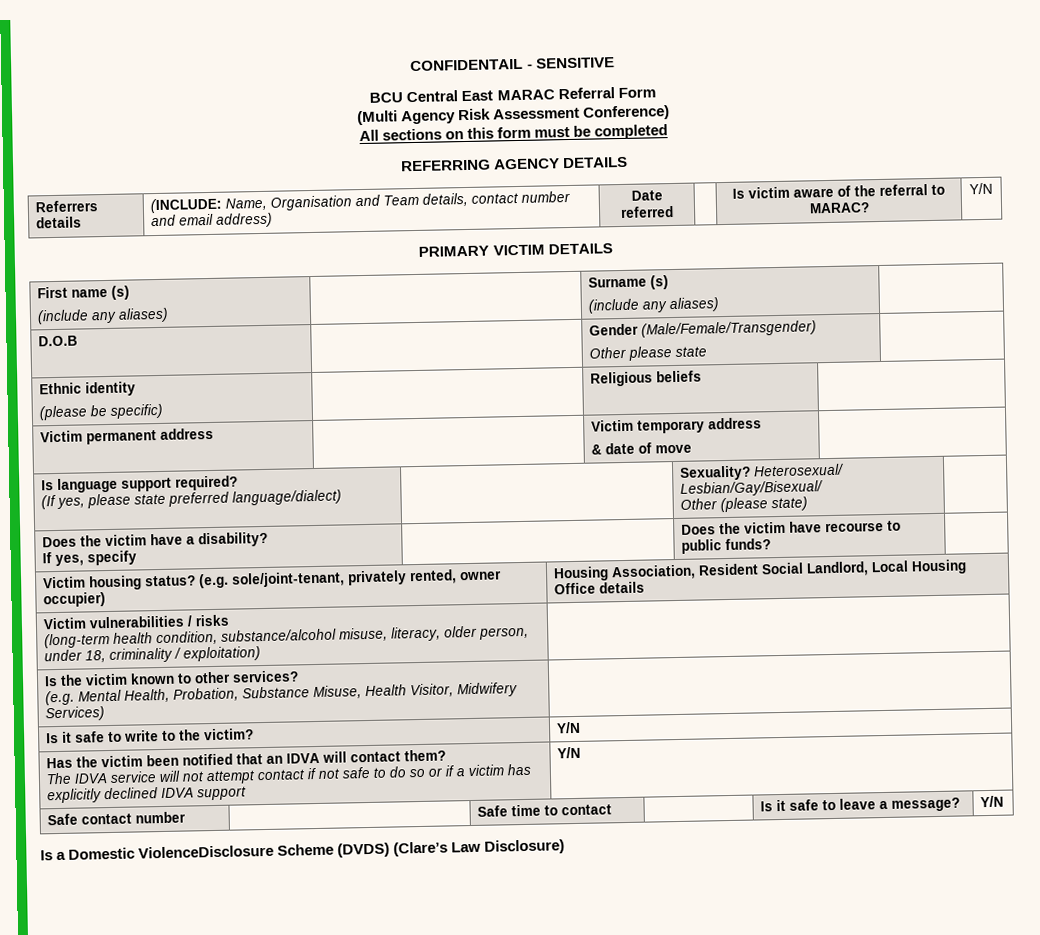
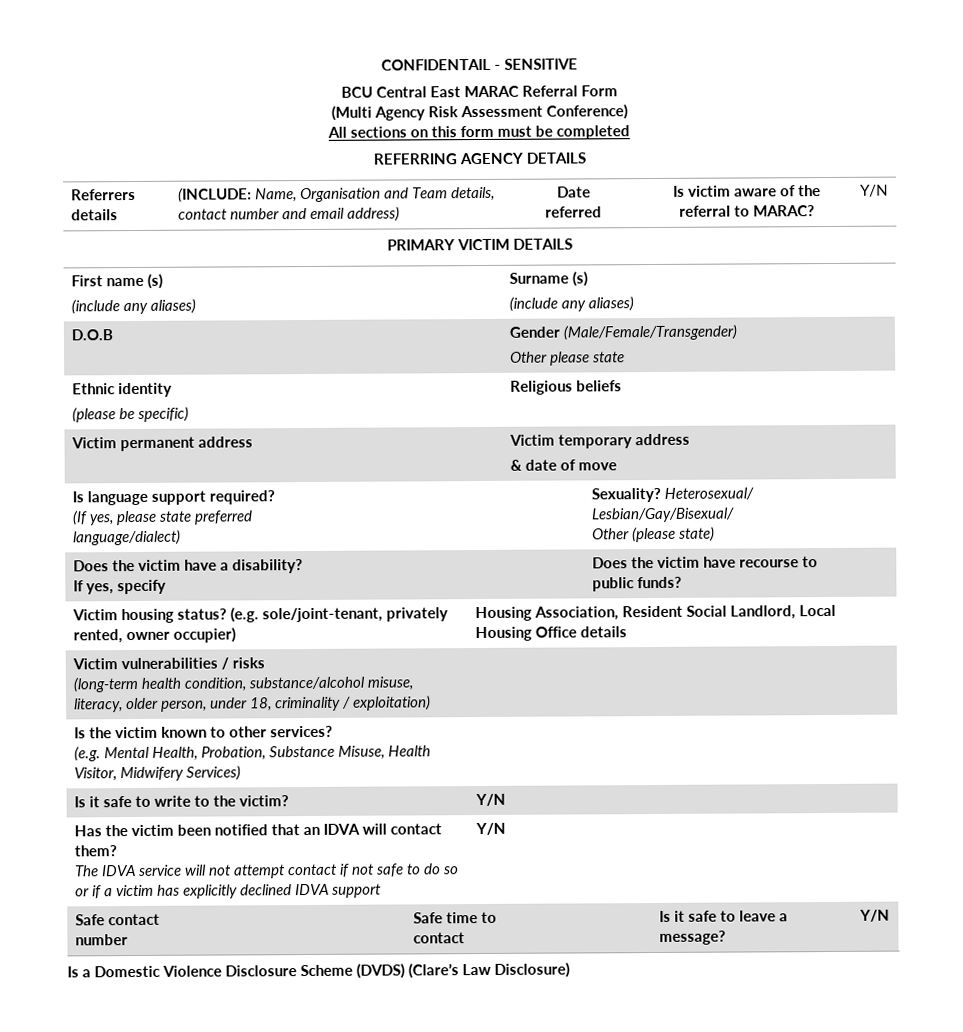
[138,844,275,859] ViolenceDisclosure -> [162,965,297,977] Violence Disclosure

